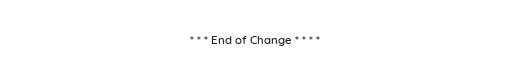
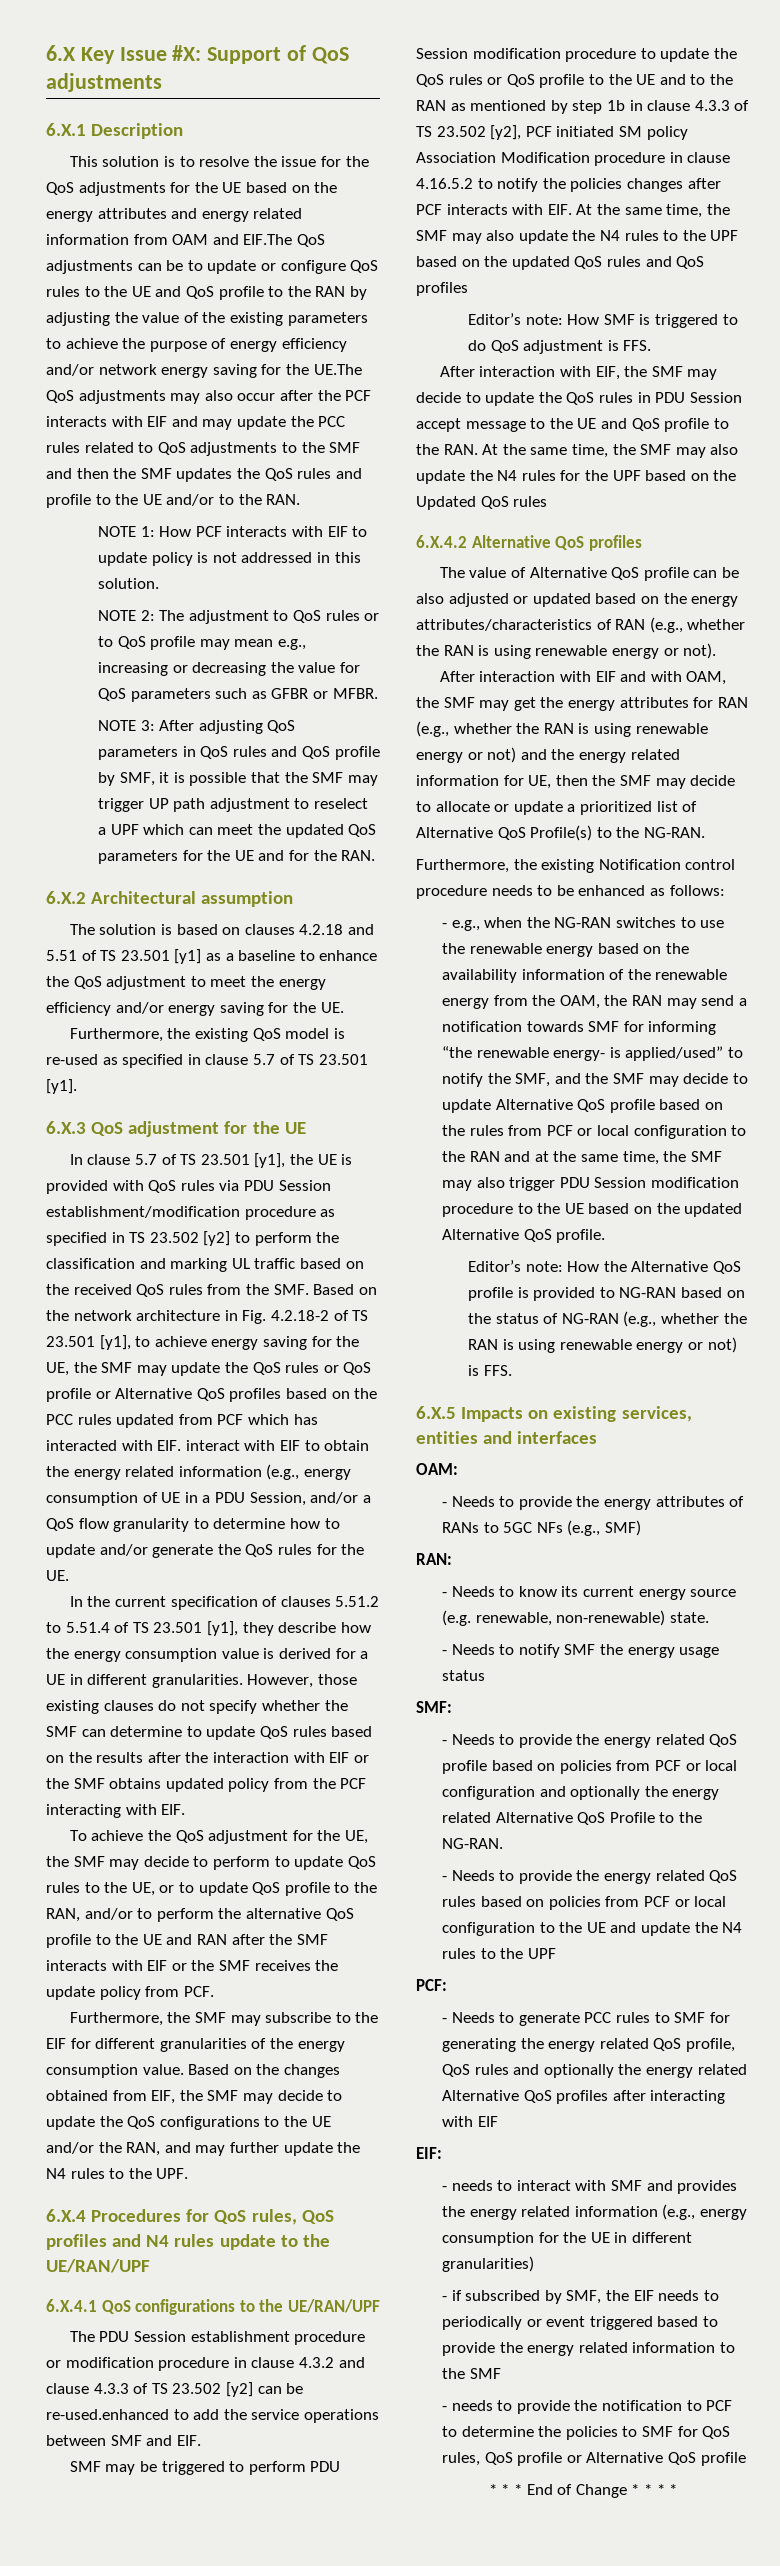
(190, 40) none -> [46,45,349,64] [46,73,162,92] [46,123,184,139] [69,156,369,167] [46,182,338,196] [46,208,303,222] [46,234,325,247] [46,260,379,274] [46,286,367,300] [46,312,368,326] [46,338,347,352] [46,364,362,378] [46,390,372,404] [46,416,346,430] [46,442,361,456] [46,468,362,482] [46,494,301,508] [98,526,368,537] [98,552,361,566] [98,578,160,589] [98,610,380,624] [98,636,307,650] [98,662,361,676] [98,688,378,702] [98,720,296,734] [98,746,380,760] [98,772,378,786] [98,798,369,812] [98,824,377,838] [98,850,376,864] [46,891,294,907] [69,924,374,935] [46,949,378,964] [46,976,326,990] [46,1002,344,1016] [69,1028,345,1042] [46,1054,368,1068] [46,1079,77,1094] [46,1121,306,1137] [69,1153,353,1168] [46,1180,331,1194] [46,1206,336,1220] [46,1231,340,1246] [46,1258,364,1272] [46,1284,377,1297] [46,1310,369,1324] [46,1335,360,1350] [46,1362,372,1376] [46,1388,378,1402] [46,1414,318,1428] [46,1440,370,1451] [46,1464,351,1480] [46,1492,371,1506] [46,1518,340,1532] [46,1544,365,1558] [46,1570,69,1581] [69,1596,380,1610] [46,1621,371,1636] [46,1648,369,1662] [46,1674,357,1688] [46,1700,348,1714] [46,1726,373,1740] [46,1752,369,1763] [46,1778,367,1792] [46,1804,186,1818] [69,1830,368,1844] [46,1856,376,1870] [46,1882,377,1896] [46,1908,354,1922] [46,1934,328,1948] [46,1960,339,1971] [46,1986,214,2000] [69,2012,379,2026] [46,2038,345,2052] [46,2064,340,2078] [46,2090,343,2104] [46,2116,331,2130] [46,2142,361,2156] [46,2168,189,2179] [46,2209,334,2225] [46,2234,330,2250] [46,2259,150,2273] [46,2299,380,2315] [69,2331,366,2345] [46,2357,365,2371] [46,2382,304,2397] [46,2409,379,2423] [46,2435,201,2446] [69,2461,341,2475] [416,48,737,62] [416,74,733,88] [416,100,750,114] [416,125,688,140] [416,152,731,166] [416,178,721,192] [416,204,730,218] [416,230,739,244] [416,256,705,270] [416,282,468,296] [468,313,738,328] [468,340,652,354] [439,366,718,380] [416,392,742,406] [416,418,729,432] [416,444,739,458] [416,470,737,484] [416,496,548,510] [416,535,642,551] [439,567,739,581] [416,593,739,607] [416,617,746,633] [416,643,717,659] [439,671,727,685] [416,697,748,711] [416,721,708,737] [416,747,680,763] [416,775,736,789] [416,801,698,815] [416,825,705,841] [416,859,736,873] [416,885,725,899] [442,917,725,931] [442,943,689,957] [442,969,728,983] [442,995,747,1009] [442,1021,717,1035] [442,1046,743,1061] [442,1073,748,1087] [442,1099,723,1113] [442,1125,747,1139] [442,1151,722,1165] [442,1177,739,1191] [442,1203,743,1217] [442,1229,606,1243] [468,1260,742,1274] [468,1287,745,1301] [468,1311,747,1327] [468,1337,737,1353] [468,1365,512,1376] [416,1406,692,1422] [416,1431,598,1444] [416,1463,458,1475] [442,1496,745,1510] [442,1520,641,1536] [416,1553,452,1565] [442,1586,737,1600] [442,1610,709,1626] [442,1644,720,1658] [442,1670,486,1681] [416,1701,452,1713] [442,1734,738,1748] [442,1760,738,1774] [442,1786,720,1800] [442,1812,702,1825] [442,1838,504,1849] [442,1870,738,1884] [442,1896,727,1910] [442,1922,743,1936] [442,1948,556,1959] [416,1979,447,1991] [442,2012,730,2026] [442,2038,735,2052] [442,2064,747,2078] [442,2090,726,2104] [442,2116,498,2127] [416,2147,442,2159] [442,2180,738,2194] [442,2204,747,2220] [442,2232,692,2246] [442,2256,535,2272] [442,2290,719,2304] [442,2316,718,2330] [442,2342,735,2356] [442,2368,501,2379] [442,2400,733,2414] [442,2426,731,2440] [442,2452,746,2466] 6.X Key Issue #X: Support of QoS adjustments // 6.X.1 Description // This solution is to resolve the issue for the QoS adjustments for the UE based on the energy attributes and energy related information from OAM and EIF.The QoS adjustments can be to update or configure QoS rules to the UE and QoS profile to the RAN by adjusting the value of the existing parameters to achieve the purpose of energy efficiency and/or network energy saving for the UE.The QoS adjustments may also occur after the PCF interacts with EIF and may update the PCC rules related to QoS adjustments to the SMF and then the SMF updates the QoS rules and profile to the UE and/or to the RAN. // NOTE 1: How PCF interacts with EIF to update policy is not addressed in this solution. // NOTE 2: The adjustment to QoS rules or to QoS profile may mean e.g., increasing or decreasing the value for QoS parameters such as GFBR or MFBR. // NOTE 3: After adjusting QoS parameters in QoS rules and QoS profile by SMF, it is possible that the SMF may trigger UP path adjustment to reselect a UPF which can meet the updated QoS parameters for the UE and for the RAN. // 6.X.2 Architectural assumption // The solution is based on clauses 4.2.18 and 5.51 of TS 23.501 [y1] as a baseline to enhance the QoS adjustment to meet the energy efficiency and/or energy saving for the UE. // Furthermore, the existing QoS model is re-used as specified in clause 5.7 of TS 23.501 [y1]. // 6.X.3 QoS adjustment for the UE // In clause 5.7 of TS 23.501 [y1], the UE is provided with QoS rules via PDU Session establishment/modification procedure as specified in TS 23.502 [y2] to perform the classification and marking UL traffic based on the received QoS rules from the SMF. Based on the network architecture in Fig. 4.2.18-2 of TS 23.501 [y1], to achieve energy saving for the UE, the SMF may update the QoS rules or QoS profile or Alternative QoS profiles based on the PCC rules updated from PCF which has interacted with EIF. interact with EIF to obtain the energy related information (e.g., energy consumption of UE in a PDU Session, and/or a QoS flow granularity to determine how to update and/or generate the QoS rules for the UE. // In the current specification of clauses 5.51.2 to 5.51.4 of TS 23.501 [y1], they describe how the energy consumption value is derived for a UE in different granularities. However, those existing clauses do not specify whether the SMF can determine to update QoS rules based on the results after the interaction with EIF or the SMF obtains updated policy from the PCF interacting with EIF. // To achieve the QoS adjustment for the UE, the SMF may decide to perform to update QoS rules to the UE, or to update QoS profile to the RAN, and/or to perform the alternative QoS profile to the UE and RAN after the SMF interacts with EIF or the SMF receives the update policy from PCF. // Furthermore, the SMF may subscribe to the EIF for different granularities of the energy consumption value. Based on the changes obtained from EIF, the SMF may decide to update the QoS configurations to the UE and/or the RAN, and may further update the N4 rules to the UPF. // 6.X.4 Procedures for QoS rules, QoS profiles and N4 rules update to the UE/RAN/UPF // 6.X.4.1 QoS configurations to the UE/RAN/UPF // The PDU Session establishment procedure or modification procedure in clause 4.3.2 and clause 4.3.3 of TS 23.502 [y2] can be re-used.enhanced to add the service operations between SMF and EIF. // SMF may be triggered to perform PDU Session modification procedure to update the QoS rules or QoS profile to the UE and to the RAN as mentioned by step 1b in clause 4.3.3 of TS 23.502 [y2], PCF initiated SM policy Association Modification procedure in clause 4.16.5.2 to notify the policies changes after PCF interacts with EIF. At the same time, the SMF may also update the N4 rules to the UPF based on the updated QoS rules and QoS profiles // Editor’s note: How SMF is triggered to do QoS adjustment is FFS. // After interaction with EIF, the SMF may decide to update the QoS rules in PDU Session accept message to the UE and QoS profile to the RAN. At the same time, the SMF may also update the N4 rules for the UPF based on the Updated QoS rules // 6.X.4.2 Alternative QoS profiles // The value of Alternative QoS profile can be also adjusted or updated based on the energy attributes/characteristics of RAN (e.g., whether the RAN is using renewable energy or not). // After interaction with EIF and with OAM, the SMF may get the energy attributes for RAN (e.g., whether the RAN is using renewable energy or not) and the energy related information for UE, then the SMF may decide to allocate or update a prioritized list of Alternative QoS Profile(s) to the NG-RAN. // Furthermore, the existing Notification control procedure needs to be enhanced as follows: // - e.g., when the NG-RAN switches to use the renewable energy based on the availability information of the renewable energy from the OAM, the RAN may send a notification towards SMF for informing “the renewable energy- is applied/used” to notify the SMF, and the SMF may decide to update Alternative QoS profile based on the rules from PCF or local configuration to the RAN and at the same time, the SMF may also trigger PDU Session modification procedure to the UE based on the updated Alternative QoS profile. // Editor’s note: How the Alternative QoS profile is provided to NG-RAN based on the status of NG-RAN (e.g., whether the RAN is using renewable energy or not) is FFS. // 6.X.5 Impacts on existing services, entities and interfaces // OAM: // - Needs to provide the energy attributes of RANs to 5GC NFs (e.g., SMF) // RAN: // - Needs to know its current energy source (e.g. renewable, non-renewable) state. // - Needs to notify SMF the energy usage status // SMF: // - Needs to provide the energy related QoS profile based on policies from PCF or local configuration and optionally the energy related Alternative QoS Profile to the NG-RAN. // - Needs to provide the energy related QoS rules based on policies from PCF or local configuration to the UE and update the N4 rules to the UPF // PCF: // - Needs to generate PCC rules to SMF for generating the energy related QoS profile, QoS rules and optionally the energy related Alternative QoS profiles after interacting with EIF // EIF: // - needs to interact with SMF and provides the energy related information (e.g., energy consumption for the UE in different granularities) // - if subscribed by SMF, the EIF needs to periodically or event triggered based to provide the energy related information to the SMF // - needs to provide the notification to PCF to determine the policies to SMF for QoS rules, QoS profile or Alternative QoS profile //

